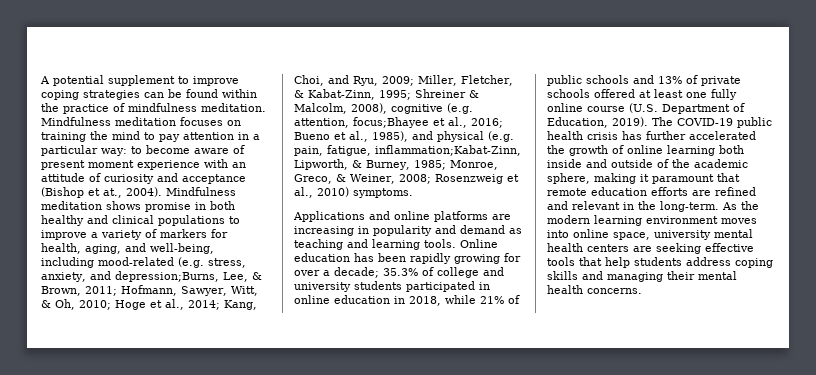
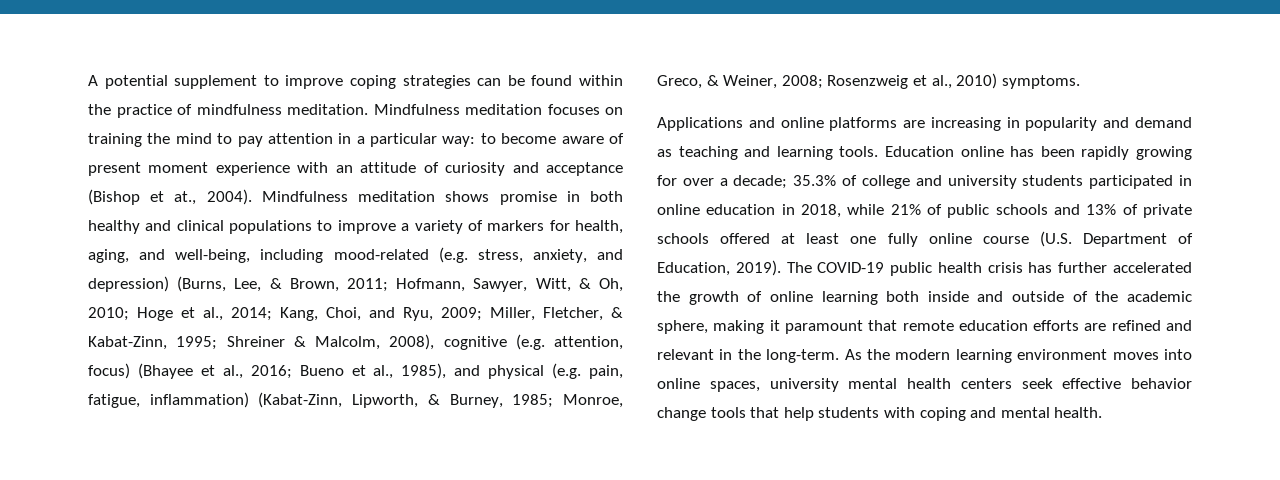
[114,271,219,282] depression;Burns, -> [88,276,227,292] depression) (Burns,
[353,117,429,128] focus;Bhayee -> [88,363,193,379] focus) (Bhayee
[375,145,521,156] inflammation;Kabat-Zinn, -> [149,392,343,408] inflammation) (Kabat-Zinn,
[460,239,498,248] [294,253,350,262] Online education -> [885,146,1004,157] Education online
[613,232,650,240] space, -> [709,381,760,392] spaces,
[633,243,754,254] [547,257,773,268] [547,271,737,282] [547,285,642,294] are seeking effective tools that help students address coping skills and managing their mental health concerns. -> [1021,378,1192,389] [657,407,1103,421] seek effective behavior change tools that help students with coping and mental health.

